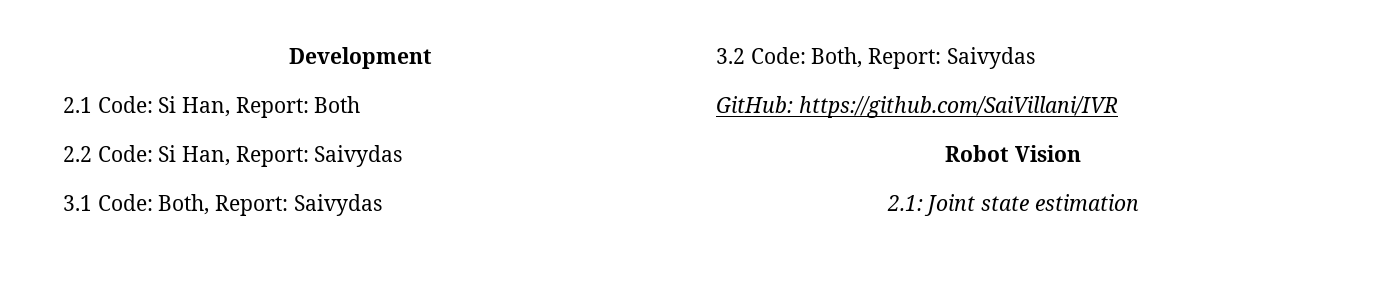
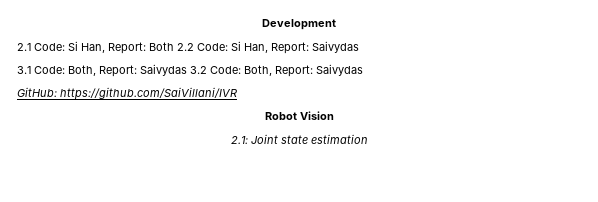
(361, 104) // -> (174, 46) none
(382, 205) // -> (187, 70) none

